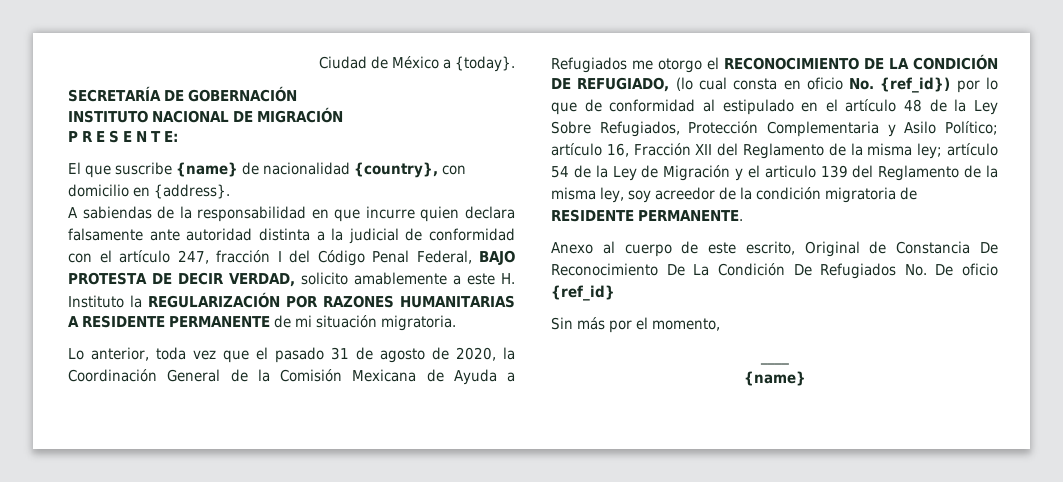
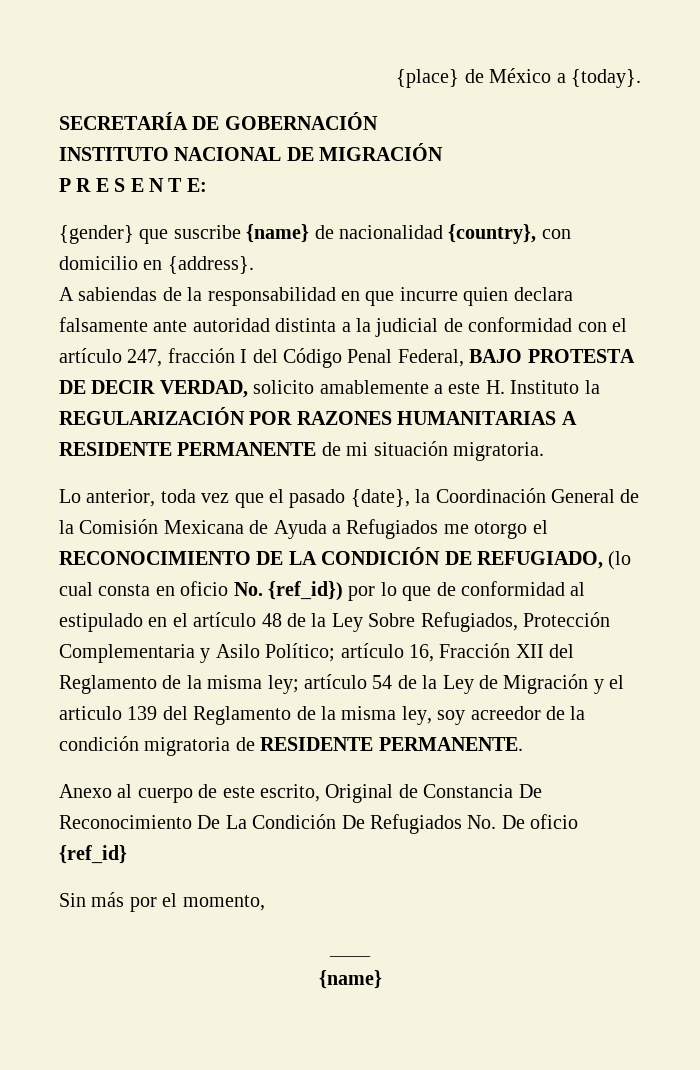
[319,56,367,69] Ciudad -> [396,69,460,88] {place}
[68,162,81,174] El -> [59,225,134,244] {gender}
[331,347,496,363] 31 de agosto de 2020, -> [350,489,410,507] {date},

